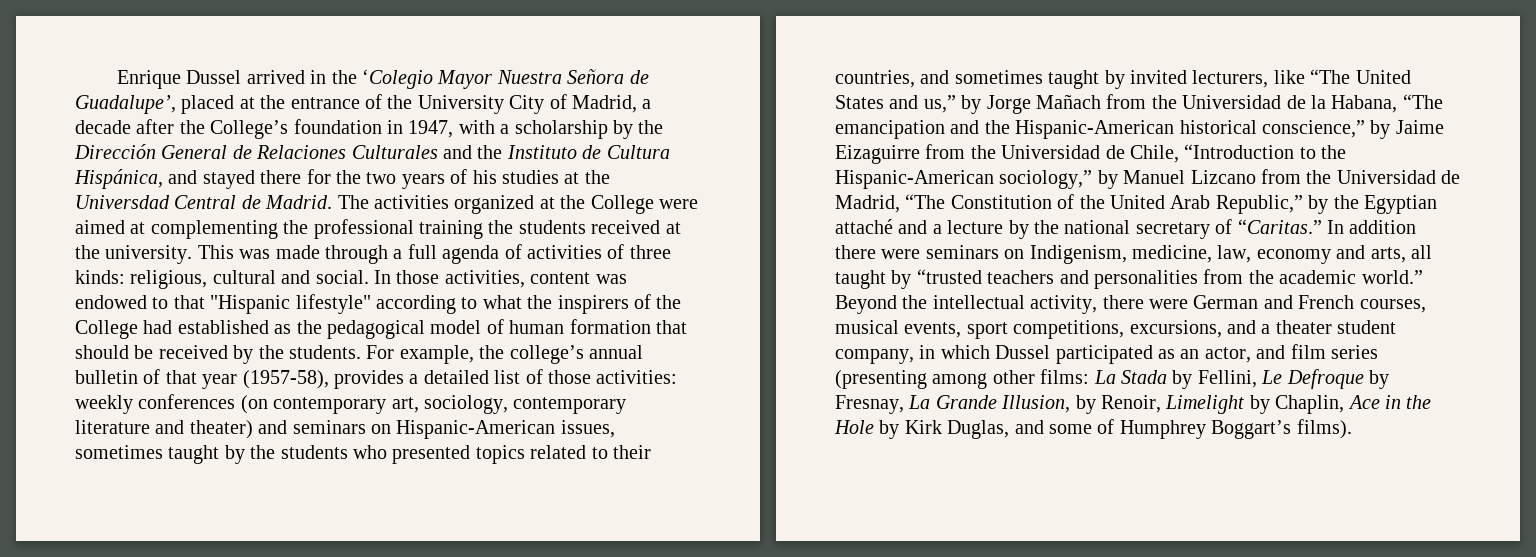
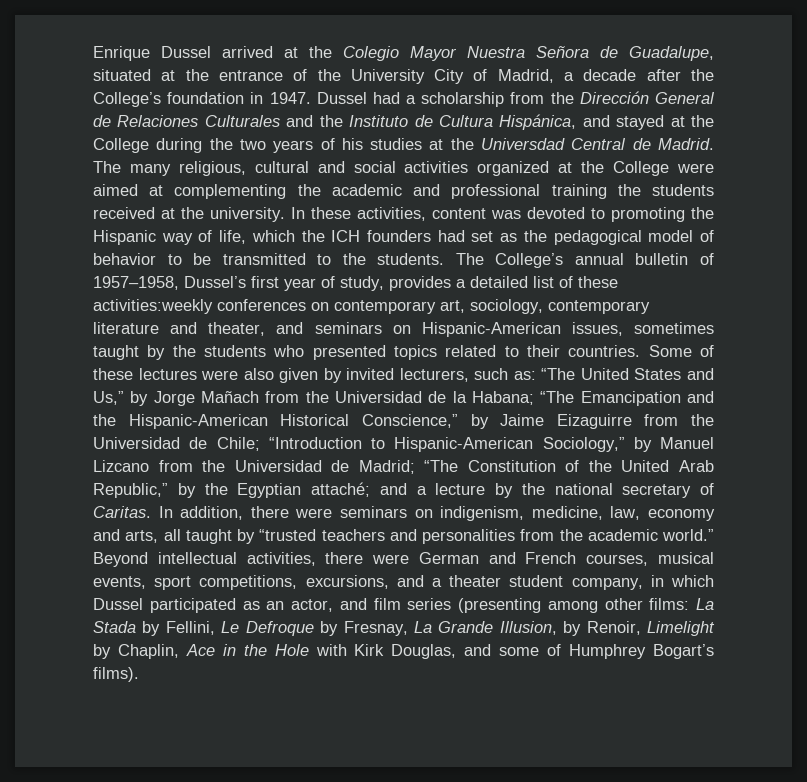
[310,69,433,89] in the ‘Colegio -> [284,46,399,61] at the Colegio
[75,95,235,114] Guadalupe’, placed -> [629,46,714,61] [93,69,151,81] Guadalupe, situated
[408,120,495,138] 1947, with -> [269,92,400,104] 1947. Dussel had
[612,120,633,139] by -> [510,92,545,104] from
[260,169,331,184] there for -> [670,115,714,127] [93,138,203,153] at the College during
(369, 202) none -> [129,161,396,176] many religious, cultural and social
(309, 227) none -> [331,184,441,196] academic and
[197,244,671,264] [75,270,627,289] [75,294,682,314] [75,320,269,339] This was made through a full agenda of activities of three kinds: religious, cultural and social. In those activities, content was endowed to that "Hispanic lifestyle" according to what the inspirers of the College had established -> [291,207,714,222] [93,230,494,245] In these activities, content was devoted to promoting the Hispanic way of life, which the ICH founders had set
[509,319,687,334] [75,345,643,364] [75,369,329,389] human formation that should be received by the students. For example, the college’s annual bulletin of that year (1957-58), -> [93,253,714,268] [93,276,384,291] behavior to be transmitted to the students. The College’s annual bulletin of 1957–1958, Dussel’s first year of study,
[547,370,678,384] [75,394,268,414] those activities: weekly conferences (on -> [578,276,618,288] [93,299,329,314] these activities:weekly conferences on
[189,420,253,439] theater) -> [208,322,266,336] theater,
[835,70,1100,89] countries, and sometimes taught -> [568,345,714,357] [93,368,319,383] countries. Some of these lectures were also given
[1273,70,1305,84] like -> [474,368,536,380] such as:
[923,95,956,113] us,” -> [93,391,124,405] Us,”
[1331,94,1443,113] [835,120,945,139] Habana, “The emancipation -> [471,391,681,406] Habana; “The Emancipation
[1179,120,1365,138] historical conscience,” -> [280,414,458,428] Historical Conscience,”
[1130,145,1179,163] Chile, -> [216,437,260,451] Chile;
[1321,145,1347,159] [835,170,1093,189] the Hispanic-American sociology,” -> [394,437,625,452] Hispanic-American Sociology,”
[835,195,900,213] Madrid, -> [358,460,415,474] Madrid;
[835,219,893,234] attaché -> [311,482,370,497] attaché;
[1237,219,1417,234] “Caritas.” In addition -> [93,506,244,520] Caritas. In addition,
[1029,245,1127,264] Indigenism, -> [440,506,525,521] indigenism,
[902,295,1098,314] the intellectual activity, -> [157,552,316,566] intellectual activities,
[879,420,1010,439] by Kirk Duglas, -> [315,644,457,659] with Kirk Douglas,
[1211,420,1292,439] Boggart’s -> [653,644,714,659] Bogart’s

